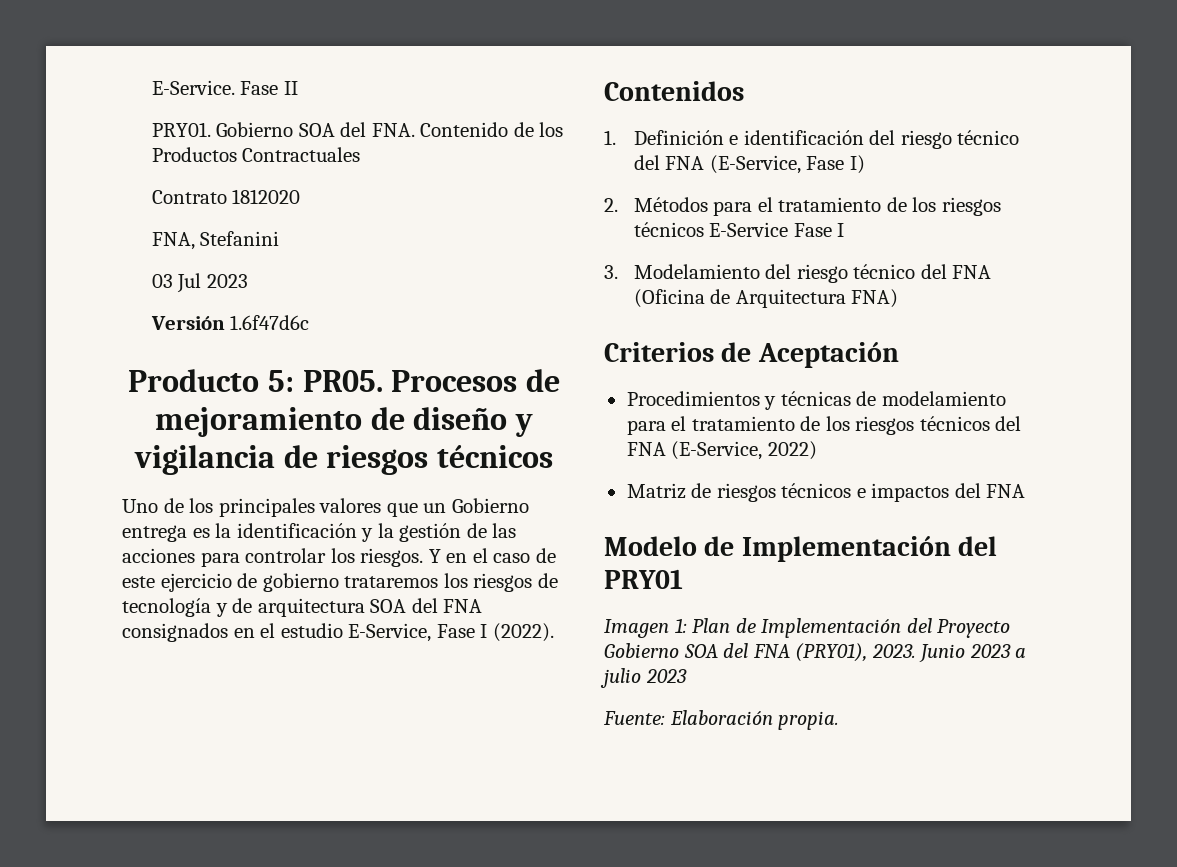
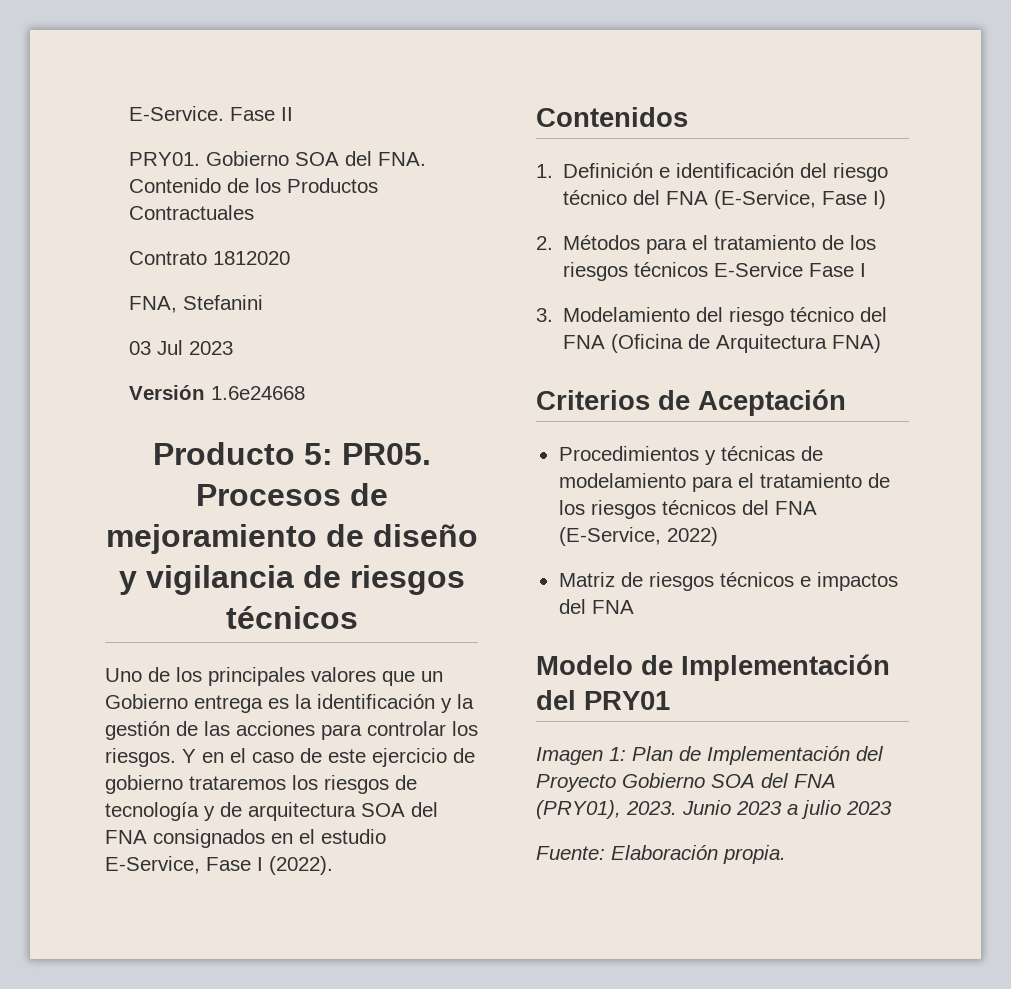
[230,315,310,330] 1.6f47d6c -> [210,386,305,400] 1.6e24668

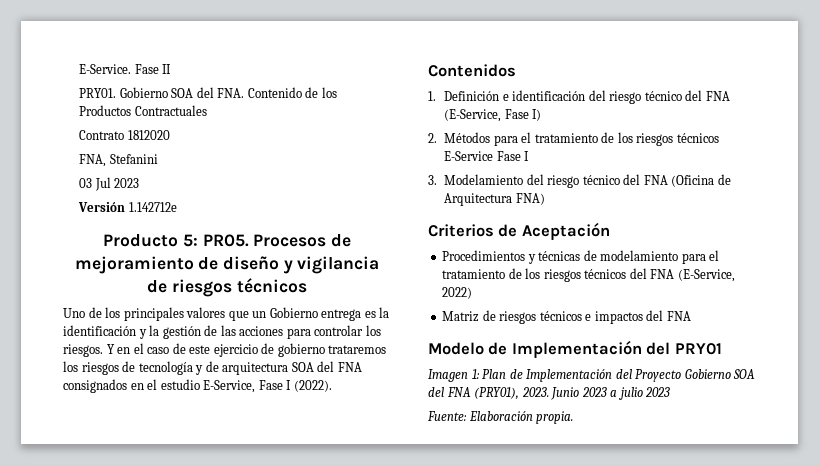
[210,386,305,400] 1.6e24668 -> [128,202,177,212] 1.142712e

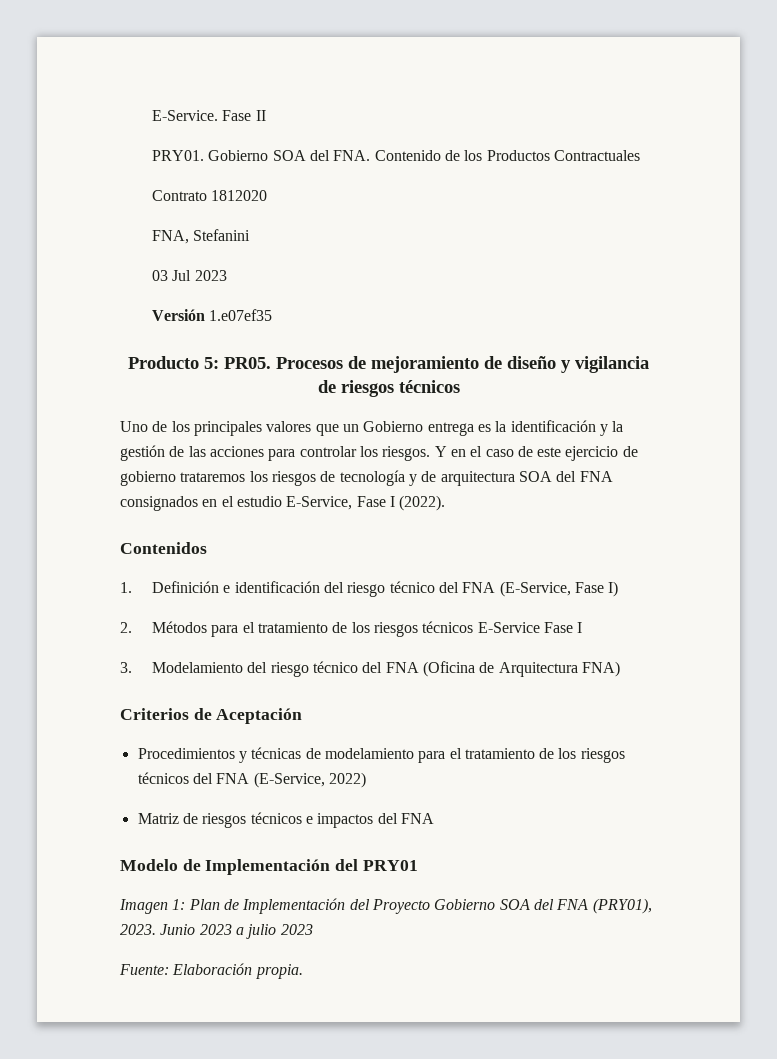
[128,202,177,212] 1.142712e -> [209,309,273,321] 1.e07ef35

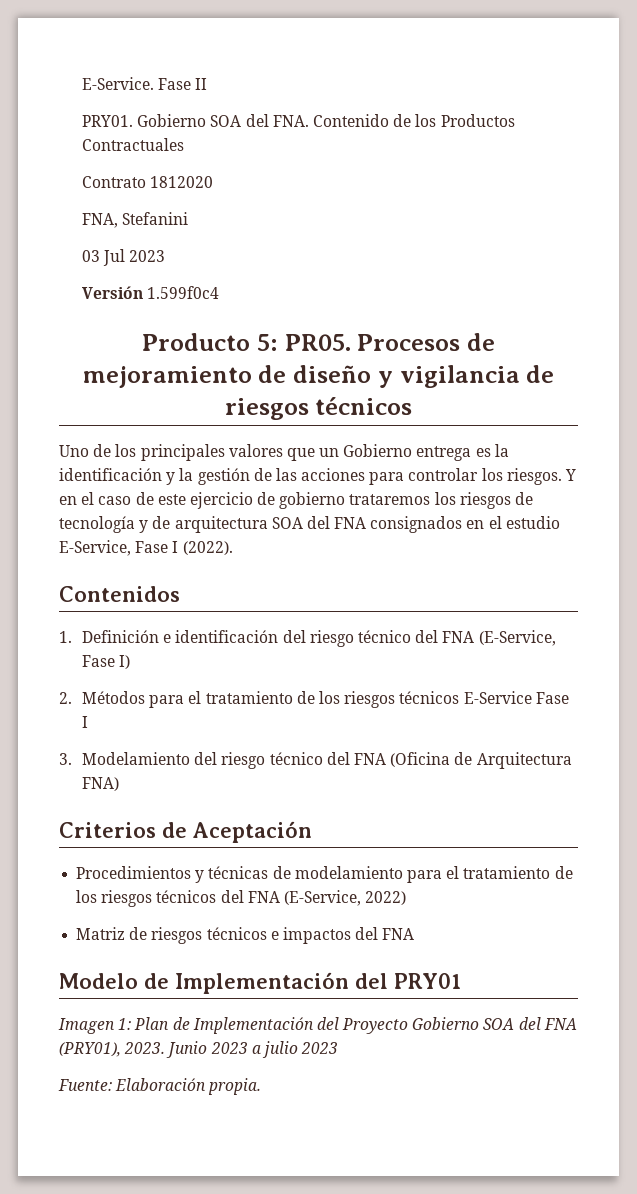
[209,309,273,321] 1.e07ef35 -> [147,286,220,299] 1.599f0c4

